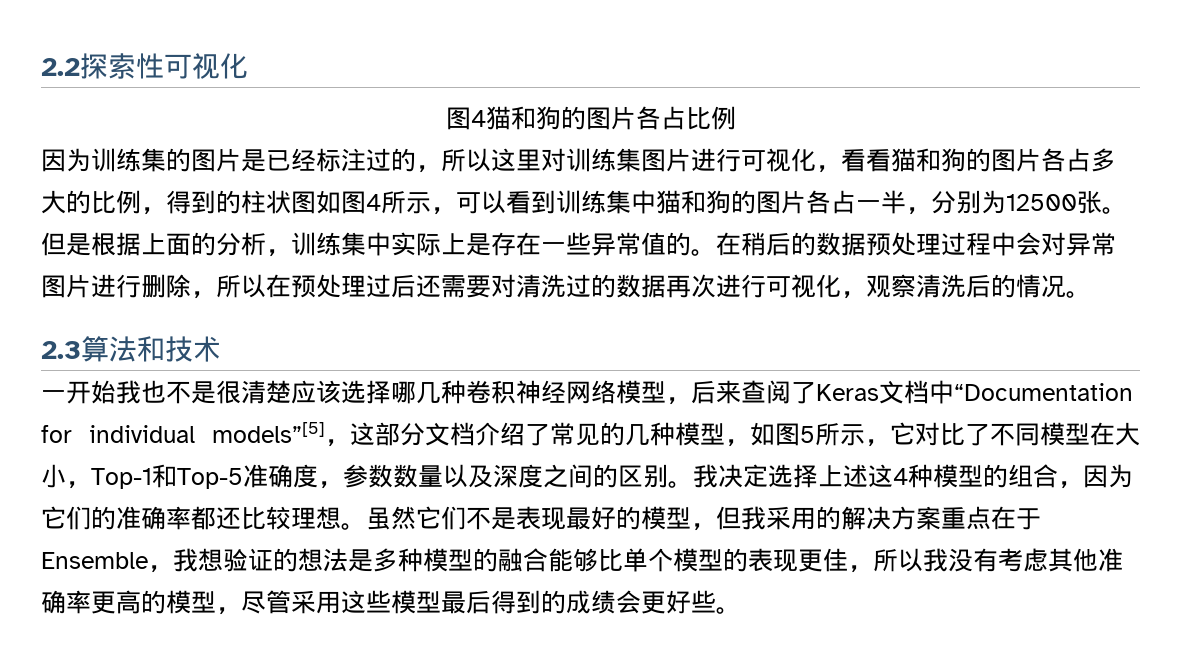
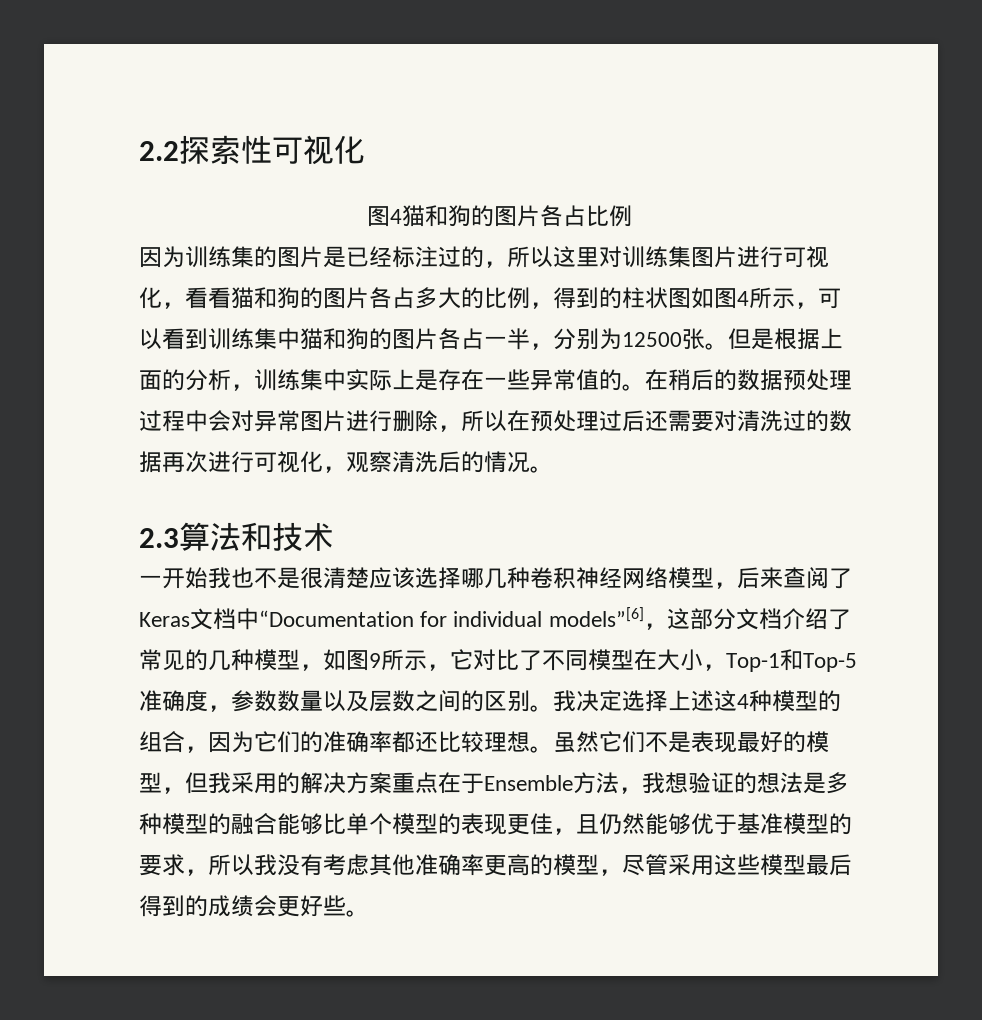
[212,422,325,443] models”[5] -> [548,607,644,627] models”[6]
[800,426,815,443] 5 -> [369,653,381,668] 9
[493,464,543,488] 深度 -> [369,690,415,712] 层数
(148, 560) none -> [573,772,619,794] 方法
(873, 569) none -> [576,813,852,835] [139,854,208,876] 且仍然能够优于基准模型的要求，

